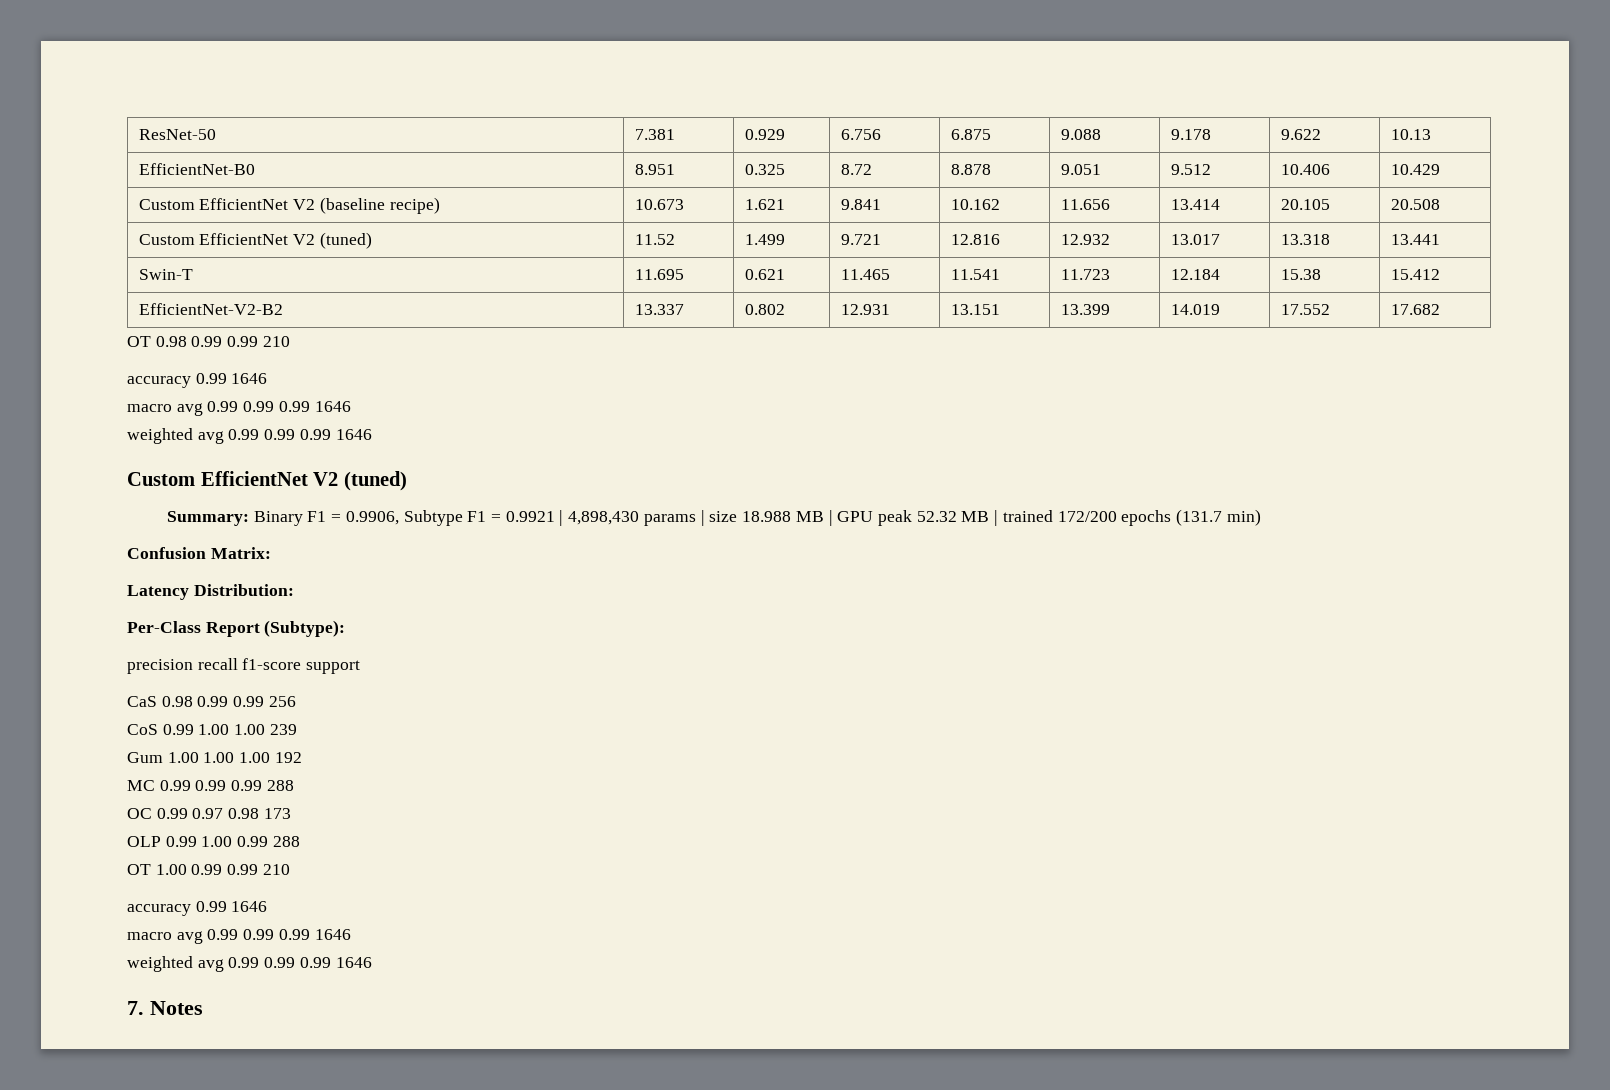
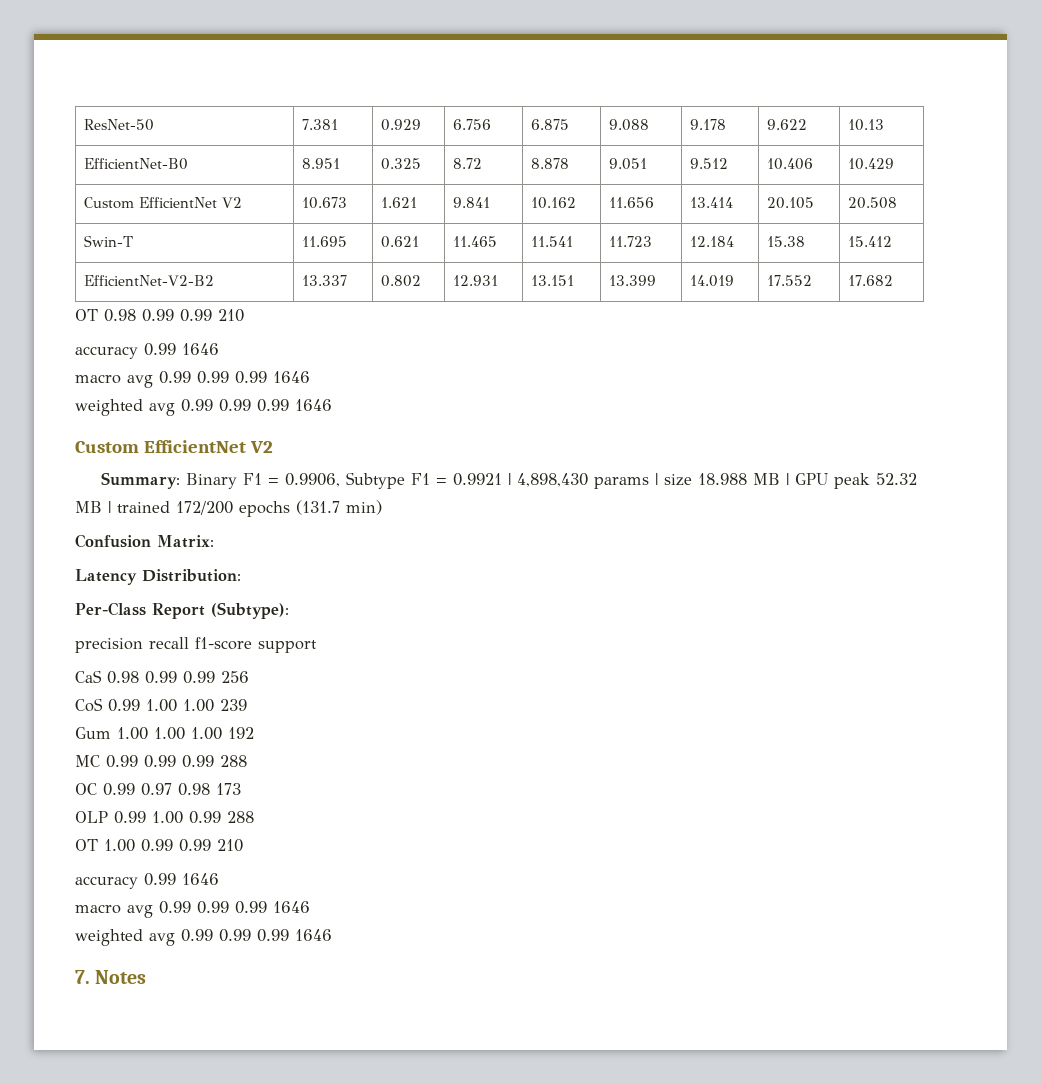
[319,197,440,214] (baseline recipe) -> (242, 202) none
[138,232,372,249] [634,234,675,245] [744,234,785,245] [840,234,881,245] [950,234,1000,245] [1060,234,1110,245] [1170,234,1220,245] [1280,234,1330,245] [1390,234,1440,245] // Custom EfficientNet V2 (tuned) | 11.52 | 1.499 | 9.721 | 12.816 | 12.932 | 13.017 | 13.318 | 13.441 -> (897, 203) none
[343,471,407,491] (tuned) -> (273, 447) none

